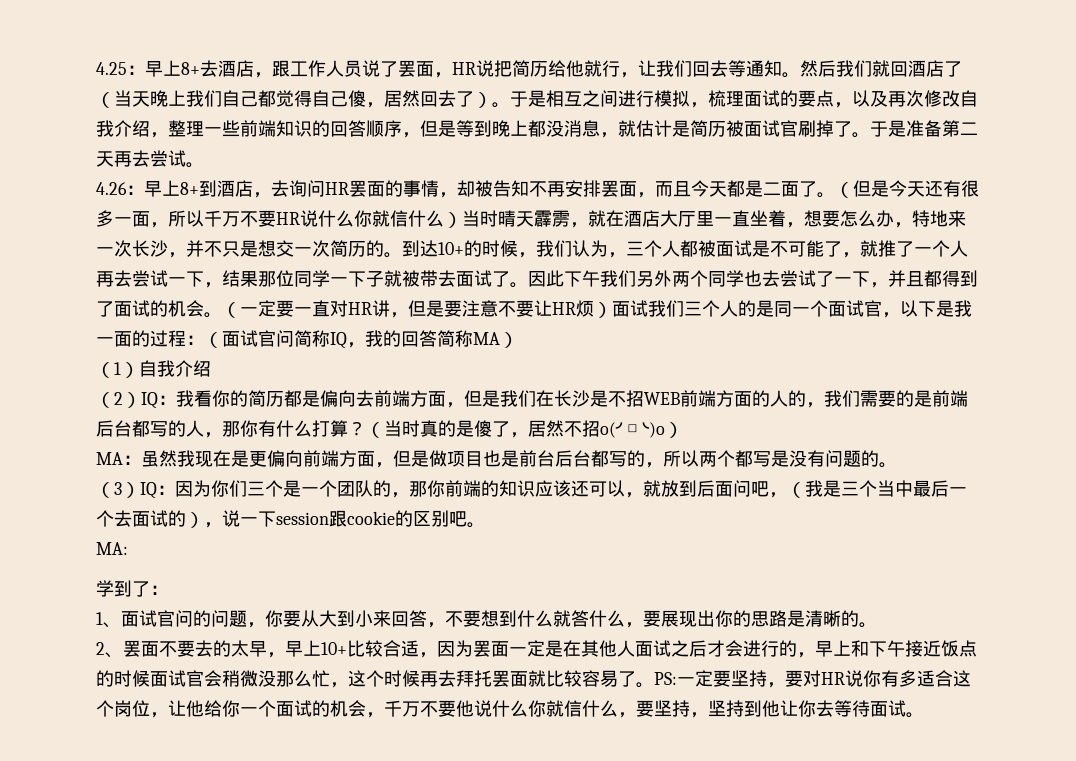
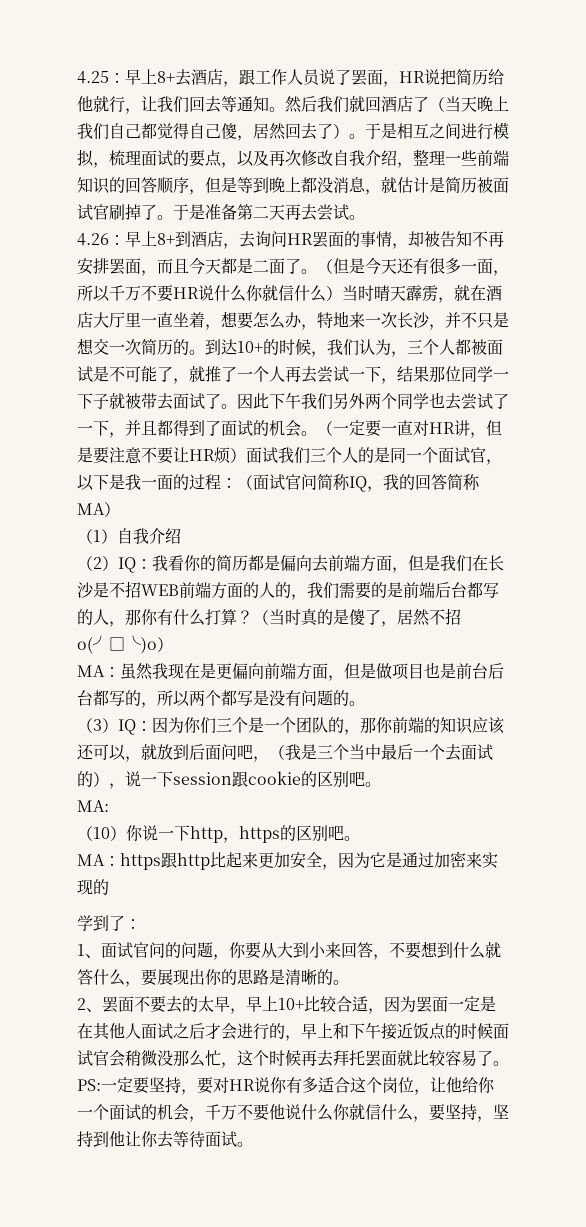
(128, 548) none -> [77,825,360,843] [77,851,498,870] [77,879,109,895] // （10）你说一下http，https的区别吧。 // MA：https跟http比起来更加安全，因为它是通过加密来实现的

